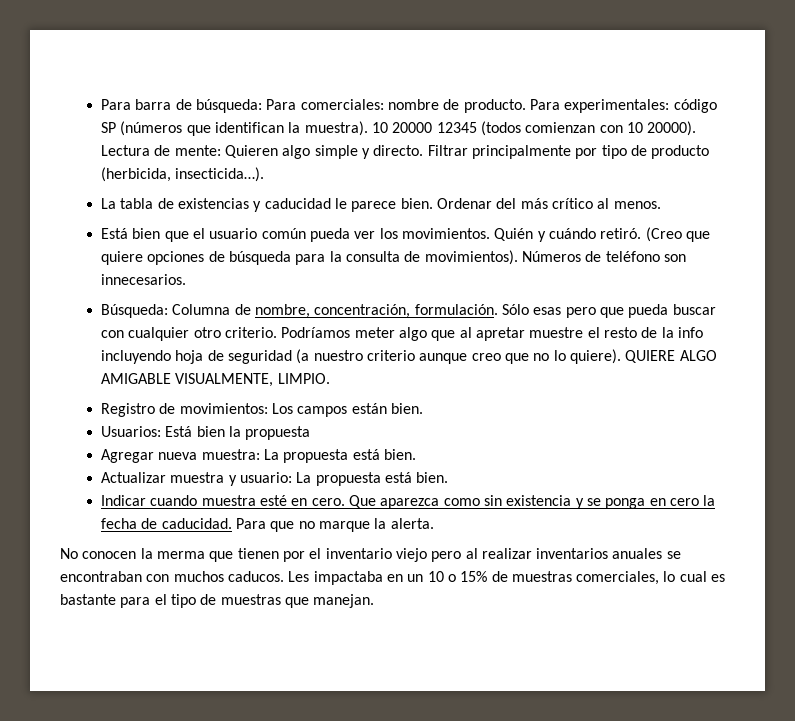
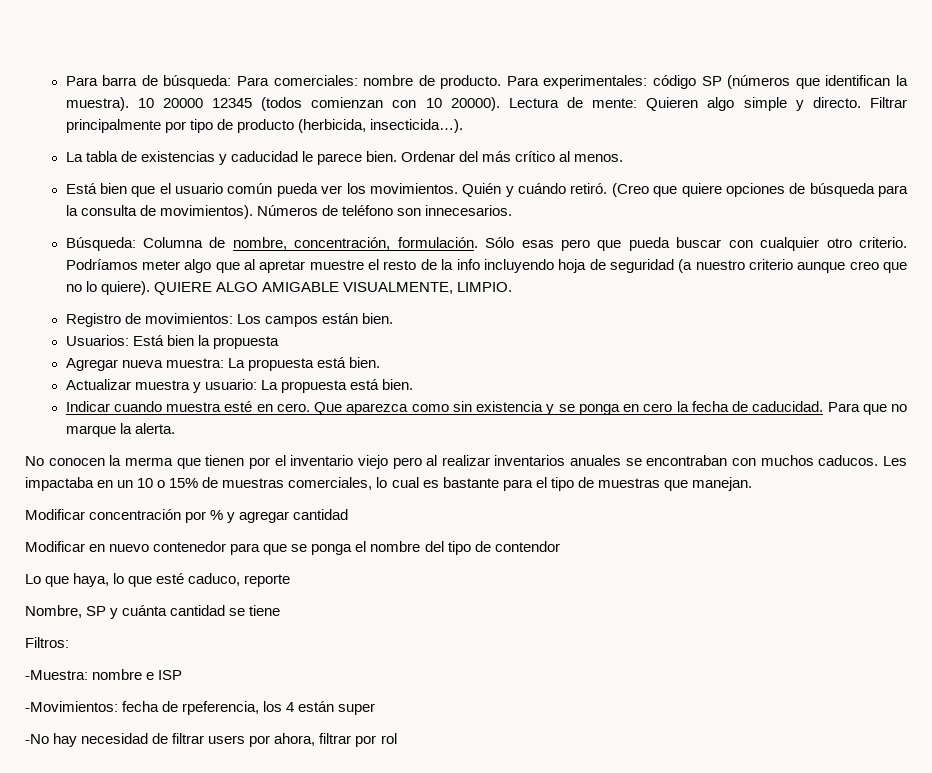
(375, 601) none -> [25,509,349,523] [25,541,560,555] [25,573,291,587] [25,605,281,619] [25,637,69,648] [25,669,183,680] [25,701,376,715] [25,733,397,747] // Modificar concentración por % y agregar cantidad // Modificar en nuevo contenedor para que se ponga el nombre del tipo de contendor // Lo que haya, lo que esté caduco, reporte // Nombre, SP y cuánta cantidad se tiene // Filtros: // -Muestra: nombre e ISP // -Movimientos: fecha de rpeferencia, los 4 están super // -No hay necesidad de filtrar users por ahora, filtrar por rol

